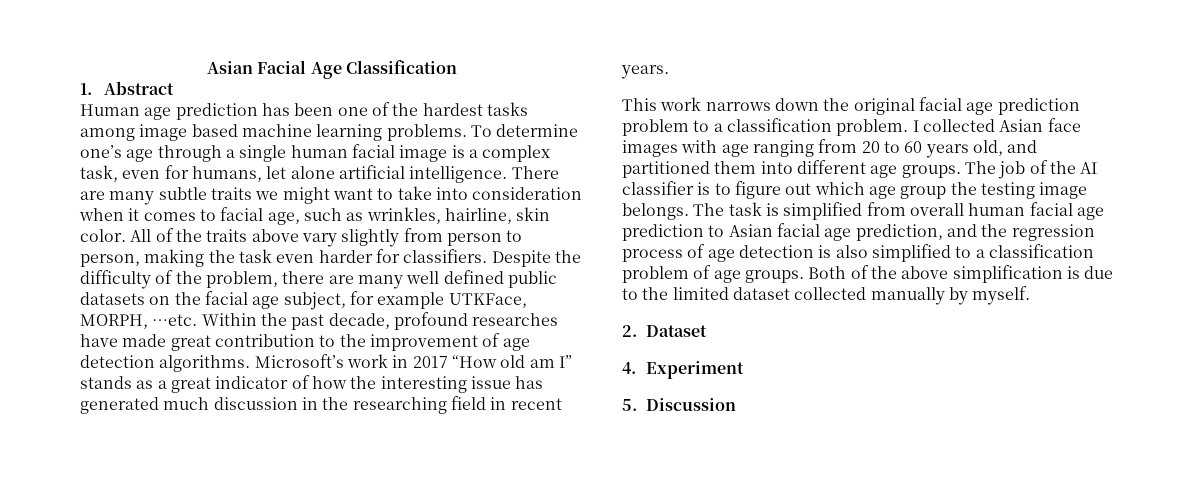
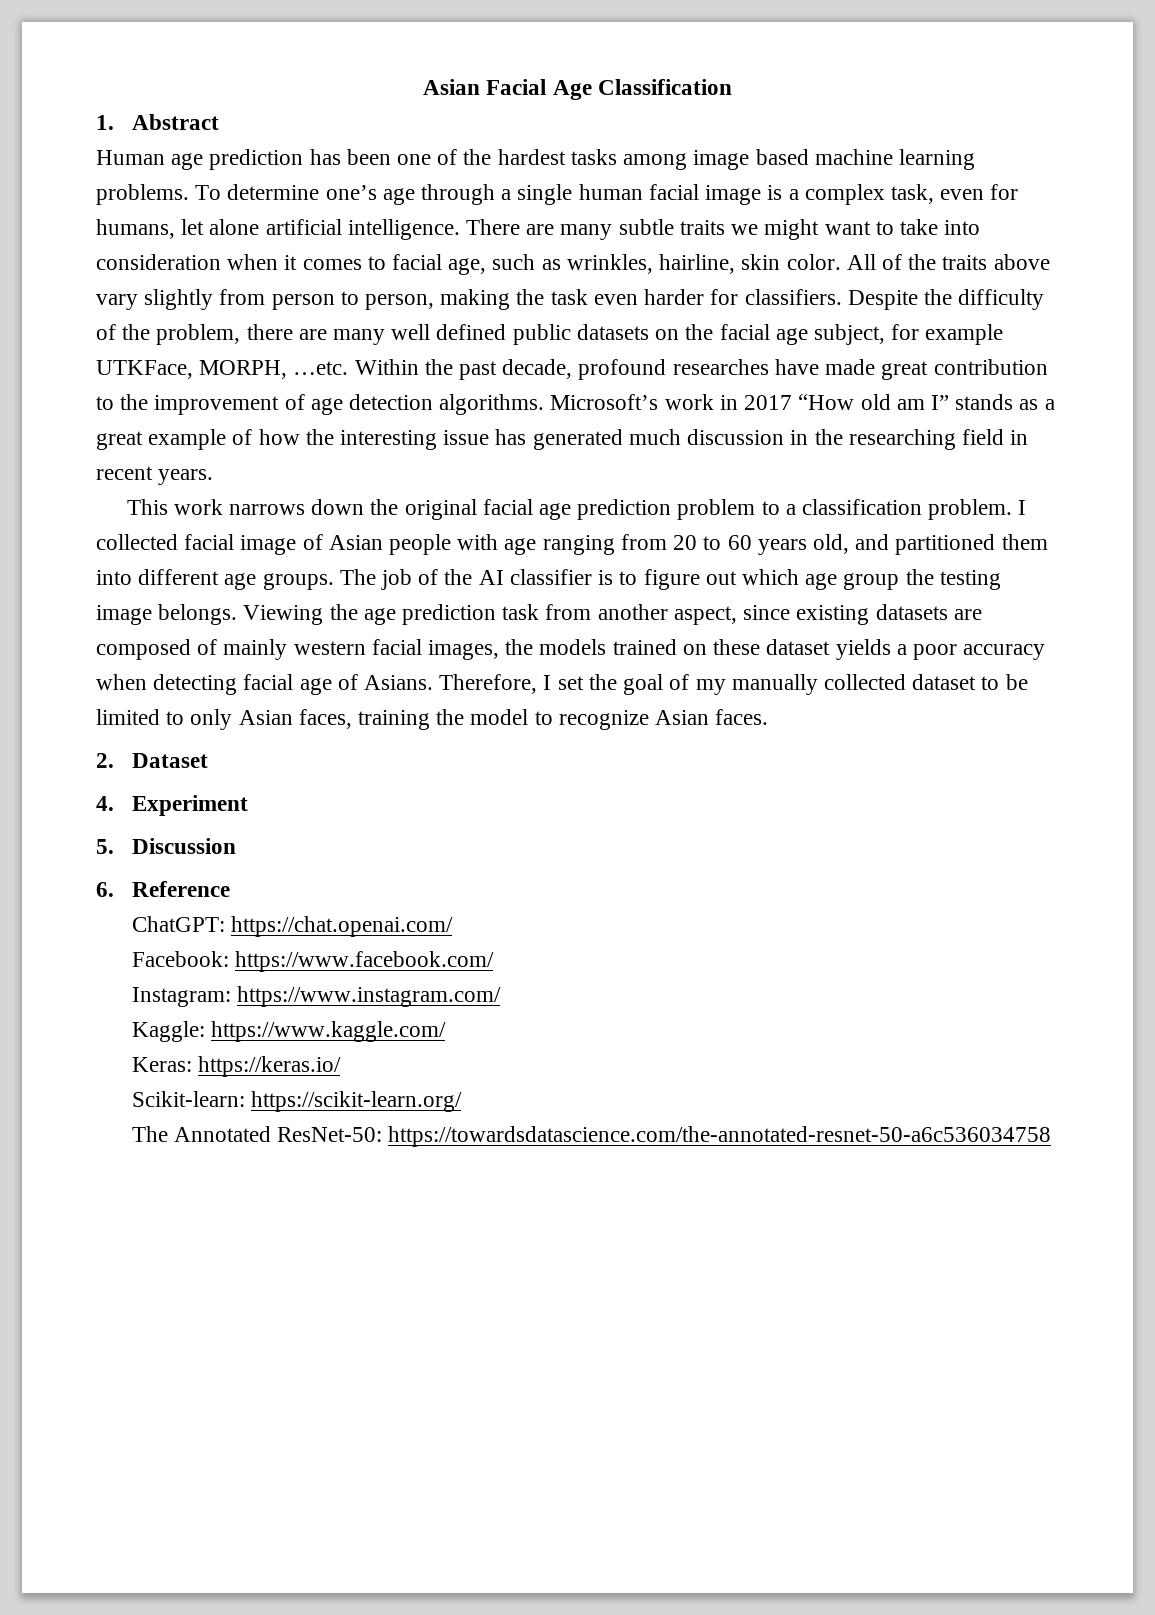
[215,376,289,389] indicator -> [148,429,227,450] example
[999,118,1081,132] [622,140,678,157] Asian face images -> [184,534,452,555] facial image of Asian people
[693,202,1104,220] [622,223,1095,241] [622,244,1094,262] [622,265,1114,283] [622,286,1031,305] The task is simplified from overall human facial age prediction to Asian facial age prediction, and the regression process of age detection is also simplified to a classification problem of age groups. Both of the above simplification is due to the limited dataset collected manually by myself. -> [243,604,982,625] [96,639,1046,660] [96,674,1028,695] [96,709,769,730] Viewing the age prediction task from another aspect, since existing datasets are composed of mainly western facial images, the models trained on these dataset yields a poor accuracy when detecting facial age of Asians. Therefore, I set the goal of my manually collected dataset to be limited to only Asian faces, training the model to recognize Asian faces.
(736, 404) none -> [96,881,230,897] [131,916,453,937] [131,951,494,972] [131,986,501,1007] [131,1021,446,1042] [131,1056,341,1077] [131,1091,462,1112] [131,1126,1052,1147] // 6. Reference // ChatGPT: https://chat.openai.com/ // Facebook: https://www.facebook.com/ // Instagram: https://www.instagram.com/ // Kaggle: https://www.kaggle.com/ // Keras: https://keras.io/ // Scikit-learn: https://scikit-learn.org/ // The Annotated ResNet-50: https://towardsdatascience.com/the-annotated-resnet-50-a6c536034758

